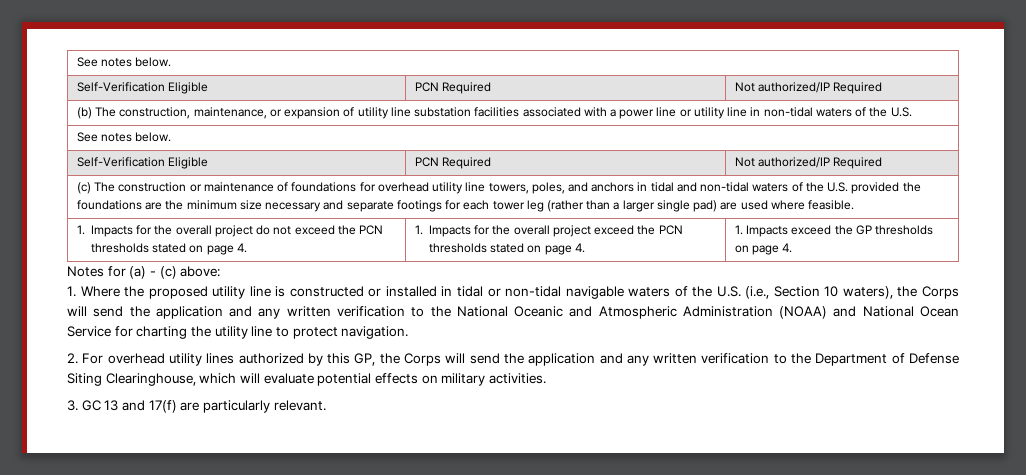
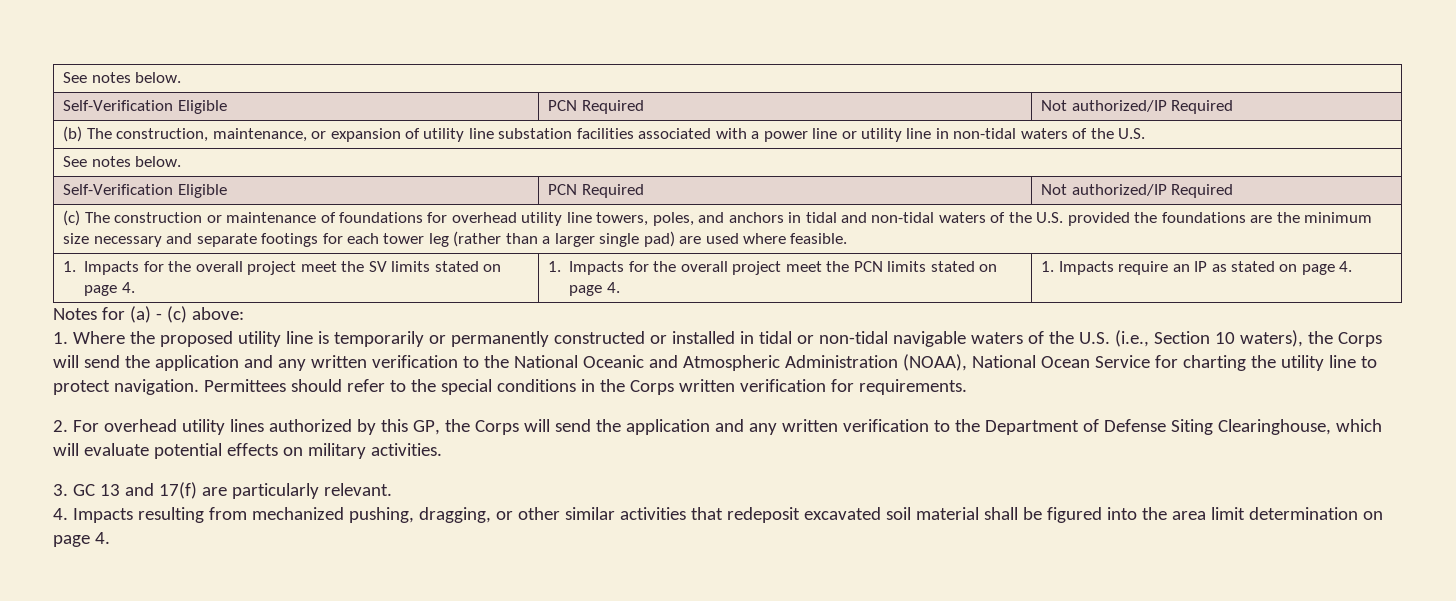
[256,225,384,235] [90,243,149,253] do not exceed the PCN thresholds -> [300,261,431,272] meet the SV limits
[594,225,683,235] [428,243,585,255] [734,225,934,237] exceed the PCN thresholds stated on page 4. | 1. Impacts exceed the GP thresholds -> [785,261,998,272] [569,282,620,296] [1041,261,1275,275] meet the PCN limits stated on page 4. | 1. Impacts require an IP as stated
(286, 291) none -> [333,331,549,347] temporarily or permanently
[779,306,857,319] (NOAA) and -> [902,354,967,371] (NOAA),
(409, 332) none -> [203,379,967,395] Permittees should refer to the special conditions in the Corps written verification for requirements.
(326, 405) none -> [53,507,1383,523] [53,532,110,547] // 4. Impacts resulting from mechanized pushing, dragging, or other similar activities that redeposit excavated soil material shall be figured into the area limit determination on page 4.

